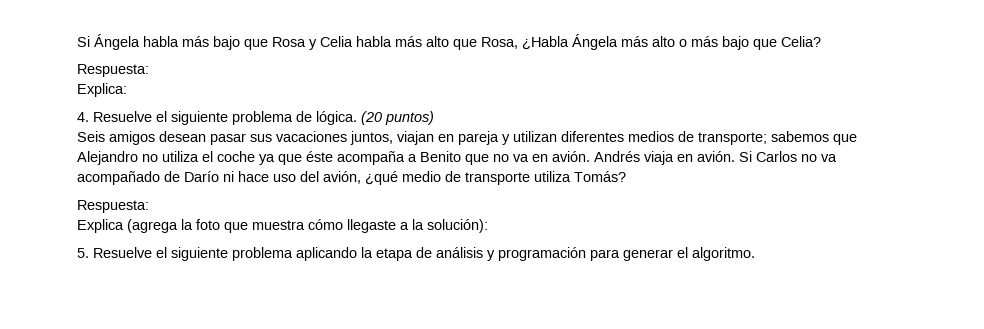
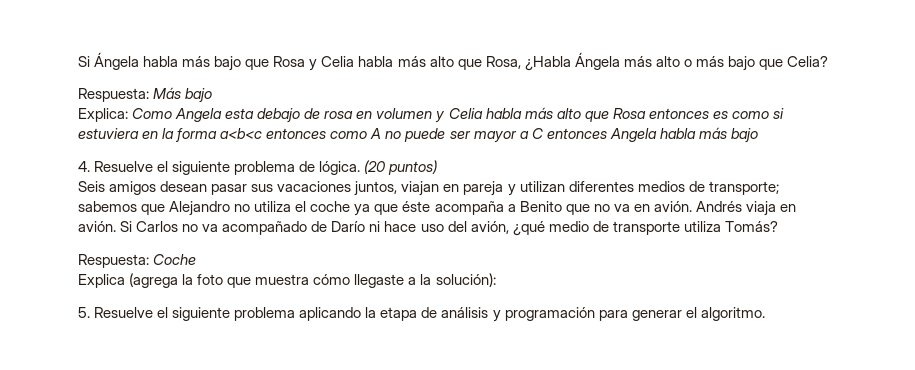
(149, 70) none -> [153,87,213,103] Más bajo
(127, 90) none -> [132,107,784,123] [78,127,758,143] Como Angela esta debajo de rosa en volumen y Celia habla más alto que Rosa entonces es como si estuviera en la forma a<b<c entonces como A no puede ser mayor a C entonces Angela habla más bajo
(149, 206) none -> [153,254,197,265] Coche

